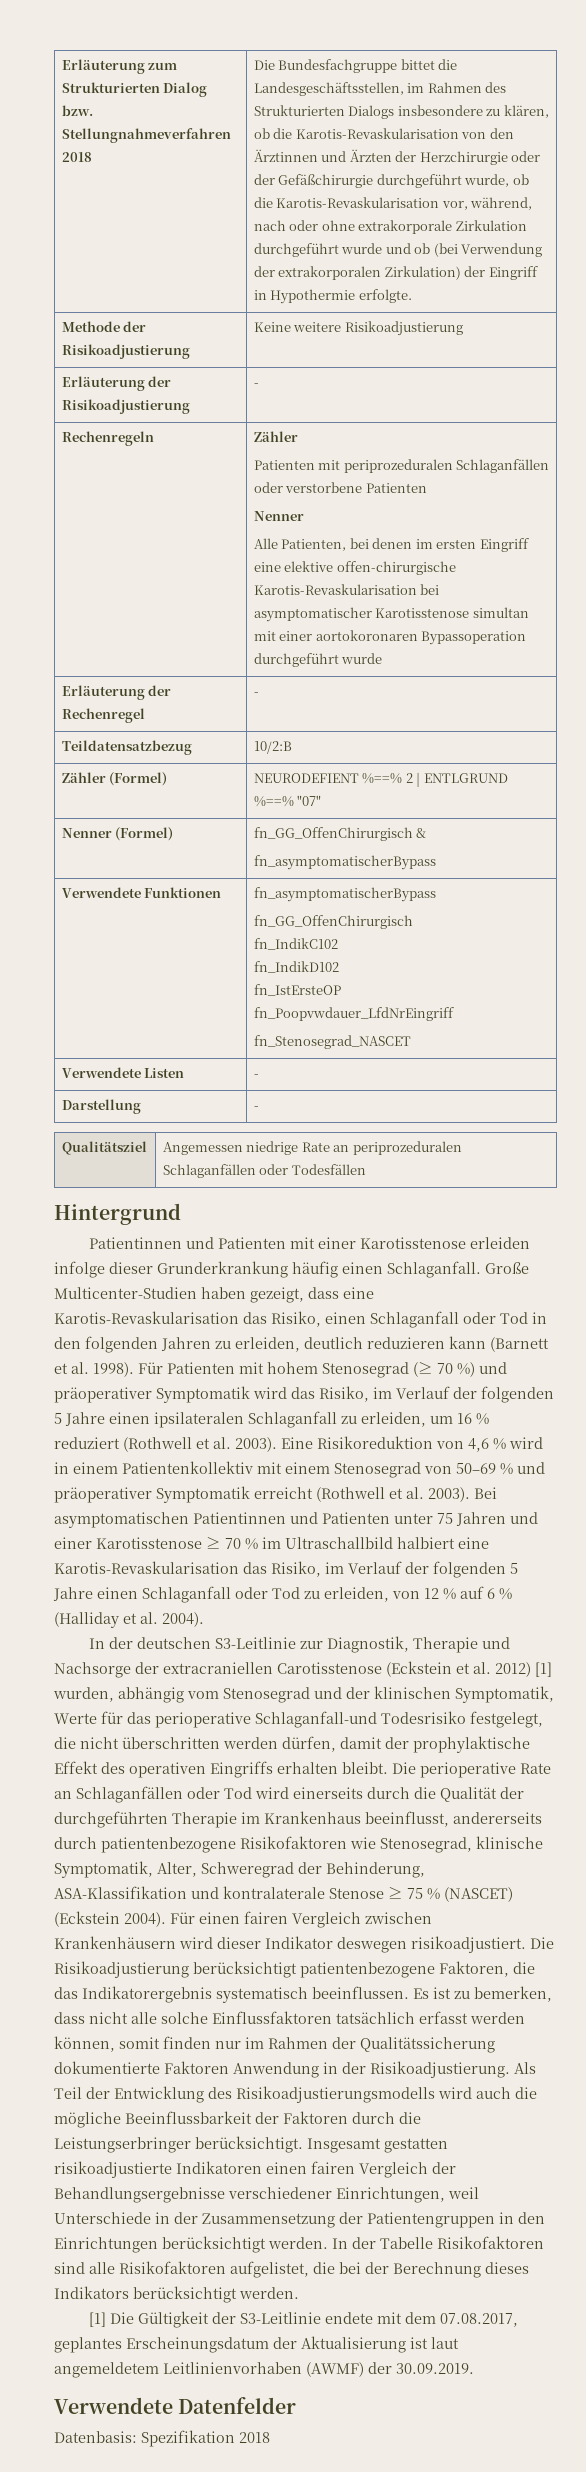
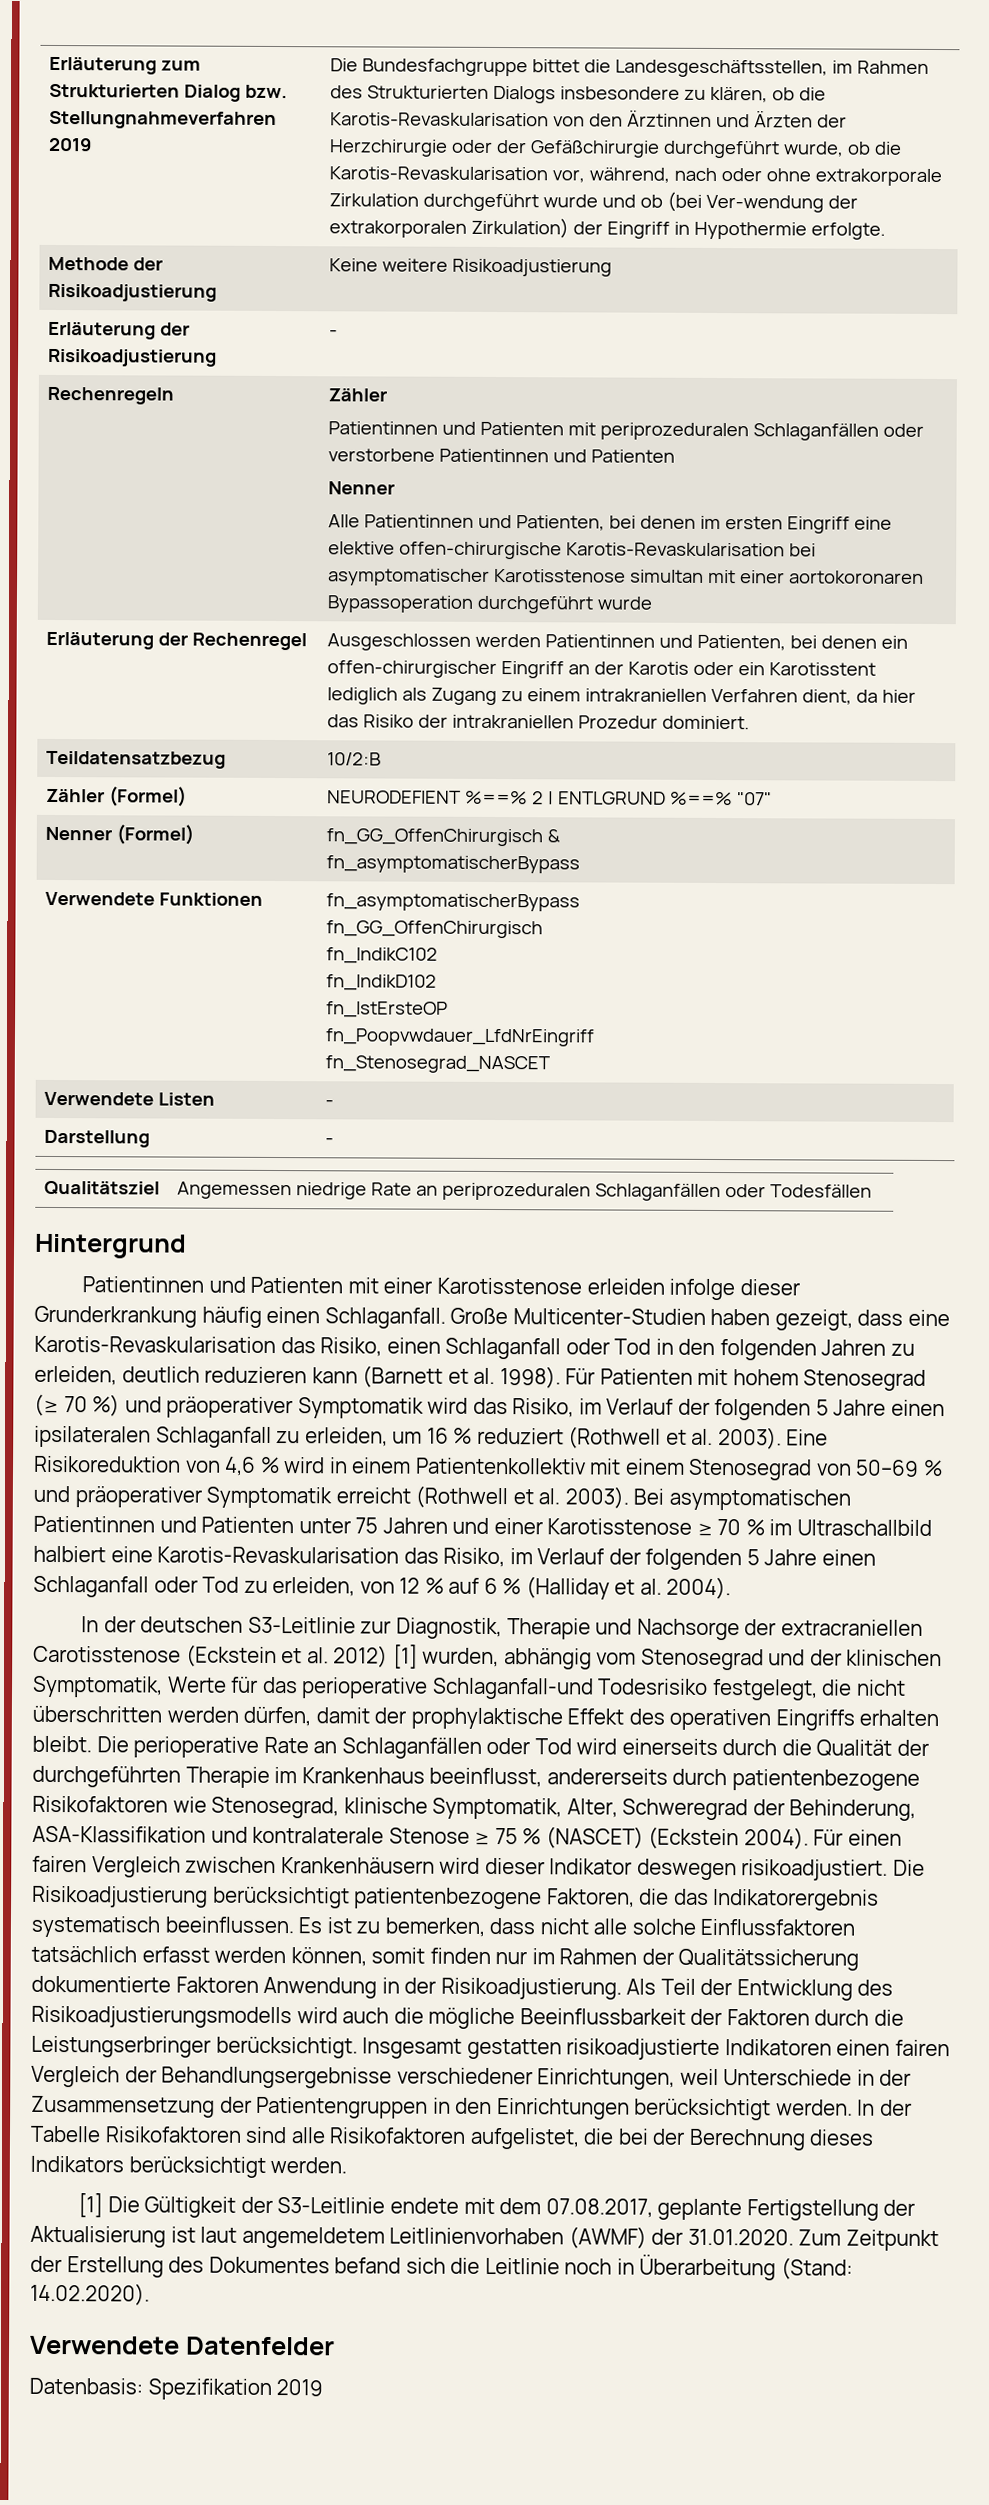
[61,152,92,162] 2018 -> [47,137,93,152] 2019
[461,243,543,257] Verwendung -> [705,194,824,213] Ver-wendung
(298, 436) none -> [327,421,476,435] Patientinnen und
(363, 487) none -> [438,448,587,463] Patientinnen und
(278, 543) none -> [363,514,512,529] Patientinnen und
[253,692,259,696] - -> [326,633,908,651] [326,660,876,679] [326,687,916,706] [326,714,750,730] Ausgeschlossen werden Patientinnen und Patienten, bei denen ein offen-chirurgischer Eingriff an der Karotis oder ein Karotisstent lediglich als Zugang zu einem intrakraniellen Verfahren dient, da hier das Risiko der intrakraniellen Prozedur dominiert.
[54,2337,269,2353] geplantes Erscheinungsdatum -> [657,2198,879,2221] geplante Fertigstellung
[396,2363,474,2374] 30.09.2019. -> [687,2228,939,2252] [30,2254,853,2281] [30,2282,150,2306] 31.01.2020. Zum Zeitpunkt der Erstellung des Dokumentes befand sich die Leitlinie noch in Überarbeitung (Stand: 14.02.2020).
[239,2432,270,2443] 2018 -> [276,2379,324,2397] 2019

